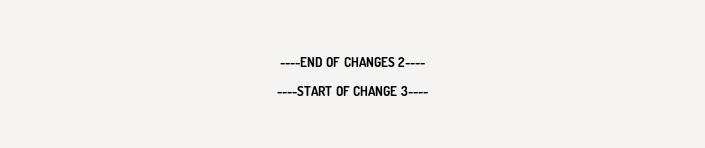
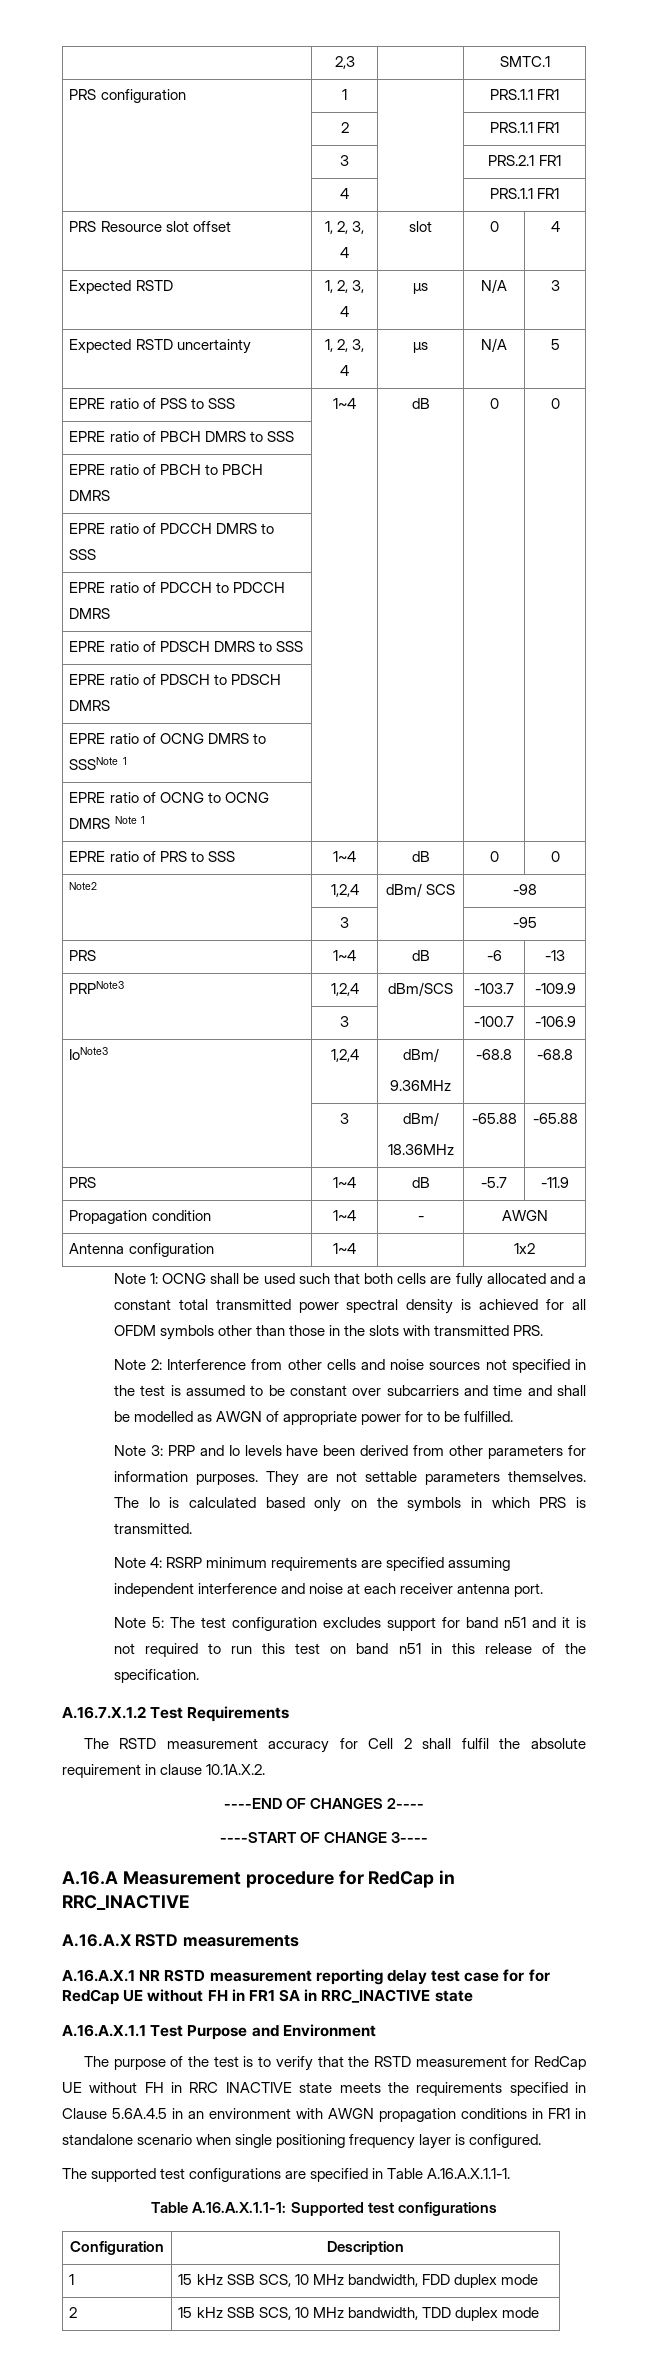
(279, 62) none -> [334,56,355,69] [499,56,550,67] [69,89,186,103] [342,89,347,100] [489,89,560,100] [340,122,349,133] [489,122,560,133] [340,155,349,166] [488,155,561,166] [340,188,349,199] [489,188,560,199] [69,221,231,232] [324,221,365,234] [340,247,349,258] [409,221,432,232] [489,221,499,232] [550,221,560,232] [69,280,173,294] [324,280,365,293] [340,306,349,317] [413,283,428,294] [481,279,507,293] [550,280,560,291] [69,339,251,354] [324,339,365,352] [340,365,349,376] [413,342,428,353] [481,338,507,352] [550,339,560,350] [69,398,235,409] [333,398,356,409] [411,398,430,409] [489,398,499,409] [550,398,560,409] [69,431,294,442] [69,464,263,475] [69,490,111,501] [69,523,274,534] [69,549,97,560] [69,582,285,593] [69,608,111,619] [69,641,303,652] [69,674,281,685] [69,700,111,711] [69,733,266,744] [69,757,127,770] [69,792,269,803] [69,816,145,829] [69,851,235,862] [333,851,356,862] [411,851,430,862] [489,851,499,862] [550,851,560,862] [69,882,98,890] [330,884,359,897] [385,883,456,897] [512,884,537,895] [340,917,349,928] [512,917,537,928] [69,950,97,961] [333,950,356,961] [411,950,430,961] [486,950,502,961] [545,950,565,961] [69,981,125,994] [330,983,359,996] [388,982,453,996] [474,983,514,994] [534,983,576,994] [340,1016,349,1027] [474,1016,514,1027] [534,1016,576,1027] [69,1047,109,1060] [330,1049,359,1062] [402,1048,439,1062] [390,1080,451,1091] [476,1049,512,1060] [537,1049,573,1060] [340,1113,349,1124] [402,1112,439,1126] [387,1144,454,1155] [471,1113,517,1124] [532,1113,578,1124] [69,1177,97,1188] [333,1177,356,1188] [411,1177,430,1188] [481,1177,507,1188] [541,1177,569,1188] [69,1210,211,1224] [333,1210,356,1221] [417,1216,424,1221] [501,1210,548,1221] [69,1243,214,1257] [333,1243,356,1254] [514,1243,535,1254] [113,1273,587,1288] [113,1299,586,1314] [113,1325,544,1340] [113,1359,586,1373] [113,1385,586,1396] [113,1411,514,1425] [113,1445,587,1459] [113,1471,587,1486] [113,1497,587,1512] [113,1523,192,1534] [113,1557,511,1571] [113,1583,544,1597] [113,1617,586,1631] [113,1643,587,1657] [113,1669,199,1683] [62,1706,290,1722] [83,1738,586,1753] [62,1764,266,1778] | 2,3 | | SMTC.1 // PRS configuration | 1 | | PRS.1.1 FR1 // | 2 | | PRS.1.1 FR1 // | 3 | | PRS.2.1 FR1 // | 4 | | PRS.1.1 FR1 // PRS Resource slot offset | 1, 2, 3, 4 | slot | 0 | 4 // Expected RSTD | 1, 2, 3, 4 | μs | N/A | 3 // Expected RSTD uncertainty | 1, 2, 3, 4 | μs | N/A | 5 // EPRE ratio of PSS to SSS | 1~4 | dB | 0 | 0 // EPRE ratio of PBCH DMRS to SSS | | | | // EPRE ratio of PBCH to PBCH DMRS | | | | // EPRE ratio of PDCCH DMRS to SSS | | | | // EPRE ratio of PDCCH to PDCCH DMRS | | | | // EPRE ratio of PDSCH DMRS to SSS | | | | // EPRE ratio of PDSCH to PDSCH DMRS | | | | // EPRE ratio of OCNG DMRS to SSSNote 1 | | | | // EPRE ratio of OCNG to OCNG DMRS Note 1 | | | | // EPRE ratio of PRS to SSS | 1~4 | dB | 0 | 0 // Note2 | 1,2,4 | dBm/ SCS | -98 // | 3 | | -95 // PRS | 1~4 | dB | -6 | -13 // PRPNote3 | 1,2,4 | dBm/SCS | -103.7 | -109.9 // | 3 | | -100.7 | -106.9 // IoNote3 | 1,2,4 | dBm/ // 9.36MHz | -68.8 | -68.8 // | 3 | dBm/ // 18.36MHz | -65.88 | -65.88 // PRS | 1~4 | dB | -5.7 | -11.9 // Propagation condition | 1~4 | - | AWGN // Antenna configuration | 1~4 | | 1x2 // Note 1: OCNG shall be used such that both cells are fully allocated and a constant total transmitted power spectral density is achieved for all OFDM symbols other than those in the slots with transmitted PRS. // Note 2: Interference from other cells and noise sources not specified in the test is assumed to be constant over subcarriers and time and shall be modelled as AWGN of appropriate power for to be fulfilled. // Note 3: PRP and Io levels have been derived from other parameters for information purposes. They are not settable parameters themselves. The Io is calculated based only on the symbols in which PRS is transmitted. // Note 4: RSRP minimum requirements are specified assuming independent interference and noise at each receiver antenna port. // Note 5: The test configuration excludes support for band n51 and it is not required to run this test on band n51 in this release of the specification. // A.16.7.X.1.2 Test Requirements // The RSTD measurement accuracy for Cell 2 shall fulfil the absolute requirement in clause 10.1A.X.2. //
(428, 91) none -> [62,1870,456,1888] [62,1895,190,1910] [62,1934,299,1947] [62,1969,550,1985] [62,1989,473,2005] [62,2024,376,2040] [83,2056,586,2071] [62,2082,587,2096] [62,2108,586,2122] [62,2134,542,2149] [62,2168,511,2182] [151,2202,497,2216] [70,2241,164,2255] [327,2241,404,2255] [69,2274,75,2285] [178,2274,538,2288] [69,2307,78,2318] [178,2307,539,2321] // A.16.A Measurement procedure for RedCap in RRC_INACTIVE // A.16.A.X RSTD measurements // A.16.A.X.1 NR RSTD measurement reporting delay test case for for RedCap UE without FH in FR1 SA in RRC_INACTIVE state // A.16.A.X.1.1 Test Purpose and Environment // The purpose of the test is to verify that the RSTD measurement for RedCap UE without FH in RRC INACTIVE state meets the requirements specified in Clause 5.6A.4.5 in an environment with AWGN propagation conditions in FR1 in standalone scenario when single positioning frequency layer is configured. // The supported test configurations are specified in Table A.16.A.X.1.1-1. // Table A.16.A.X.1.1-1: Supported test configurations // Configuration | Description // 1 | 15 kHz SSB SCS, 10 MHz bandwidth, FDD duplex mode // 2 | 15 kHz SSB SCS, 10 MHz bandwidth, TDD duplex mode

